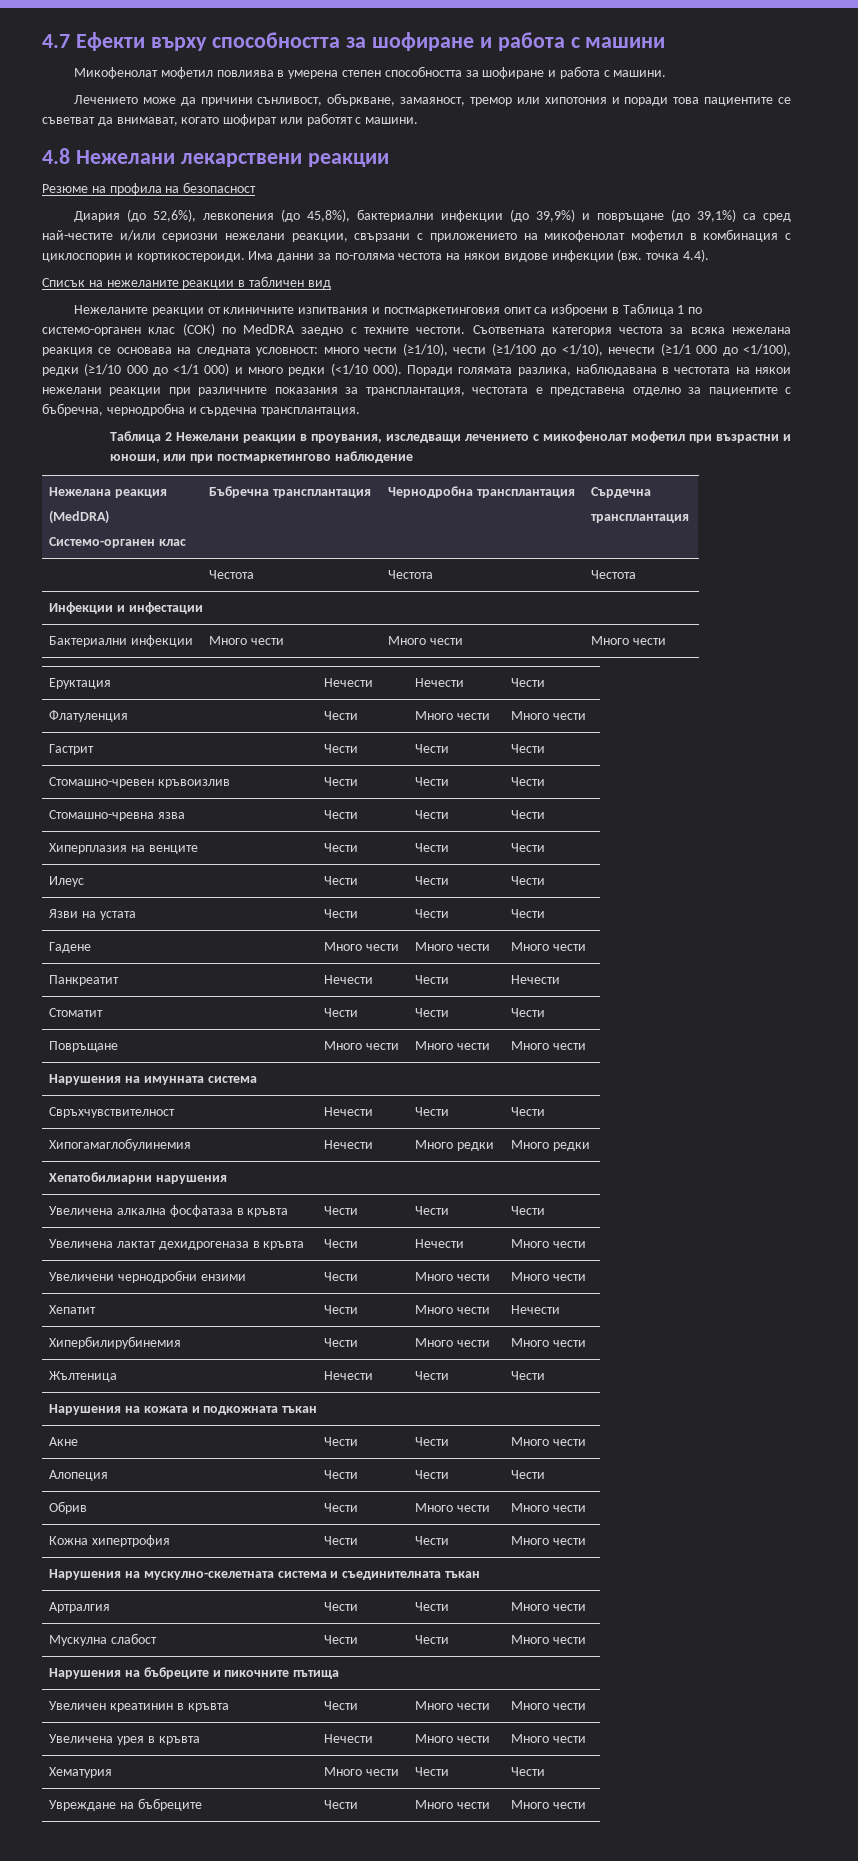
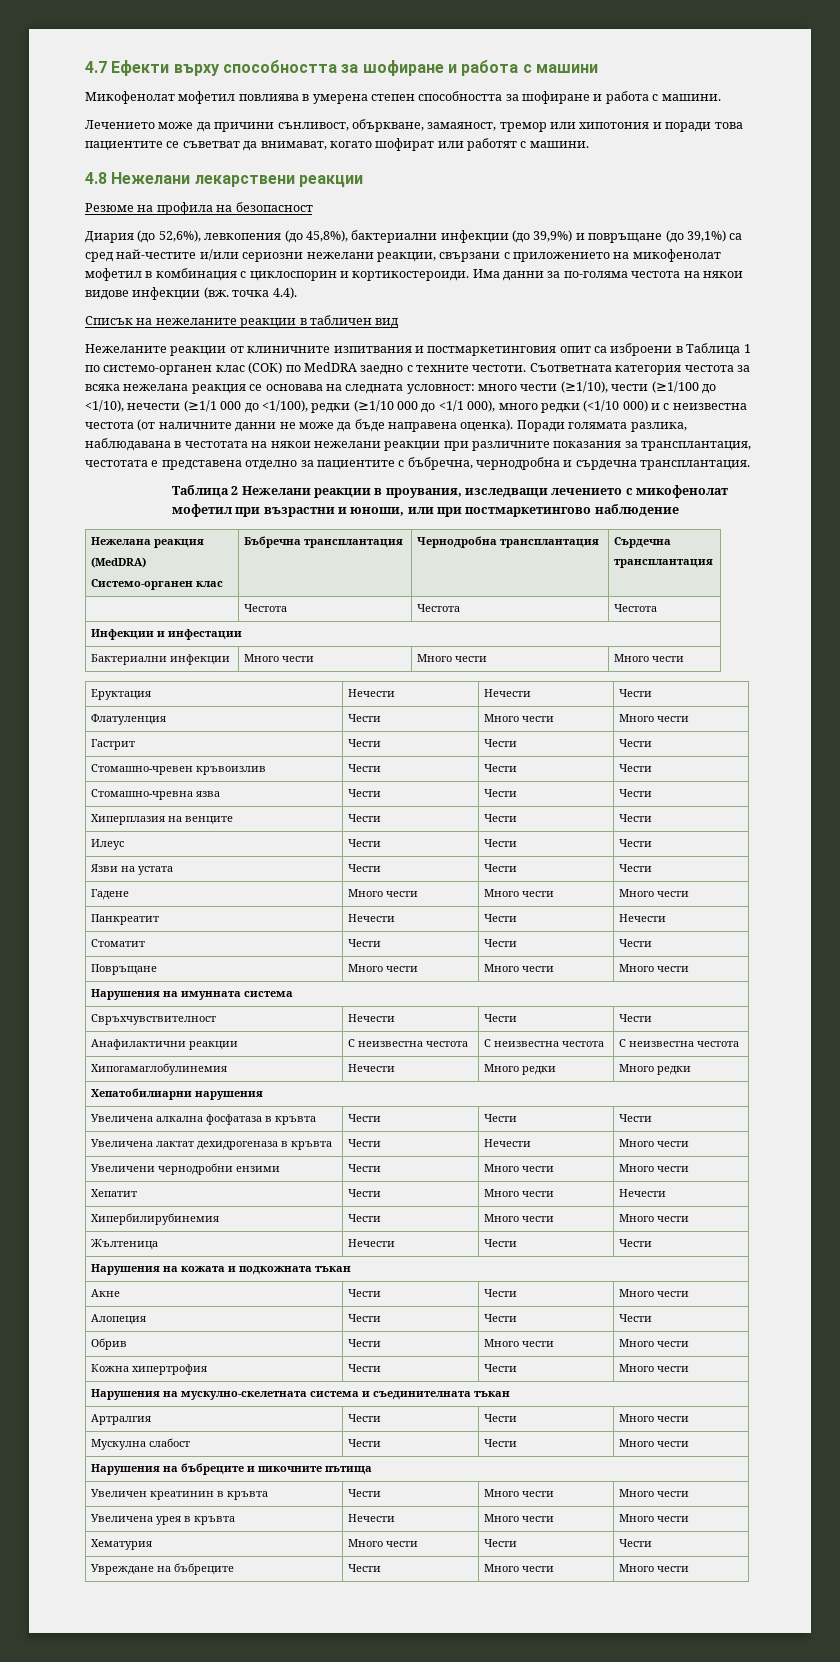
[204,363,243,376] 000) и -> [467,400,496,412] 000),
[372,363,402,376] 000). -> [622,400,747,412] [85,419,514,432] 000) и с неизвестна честота (от наличните данни не може да бъде направена оценка).
(546, 1111) none -> [91,1039,239,1050] [348,1039,469,1047] [484,1039,605,1047] [619,1039,740,1047] // Анафилактични реакции | С неизвестна честота | С неизвестна честота | С неизвестна честота

